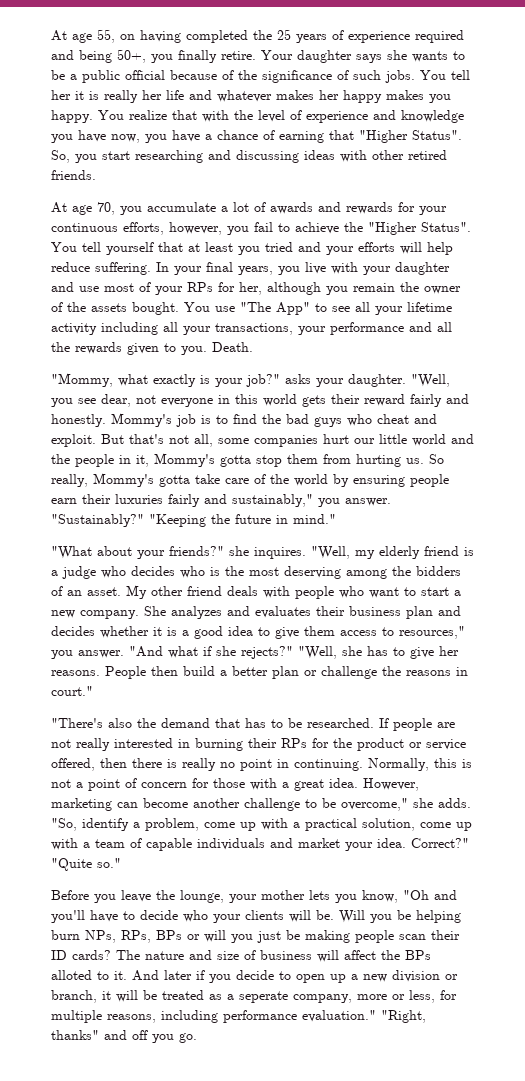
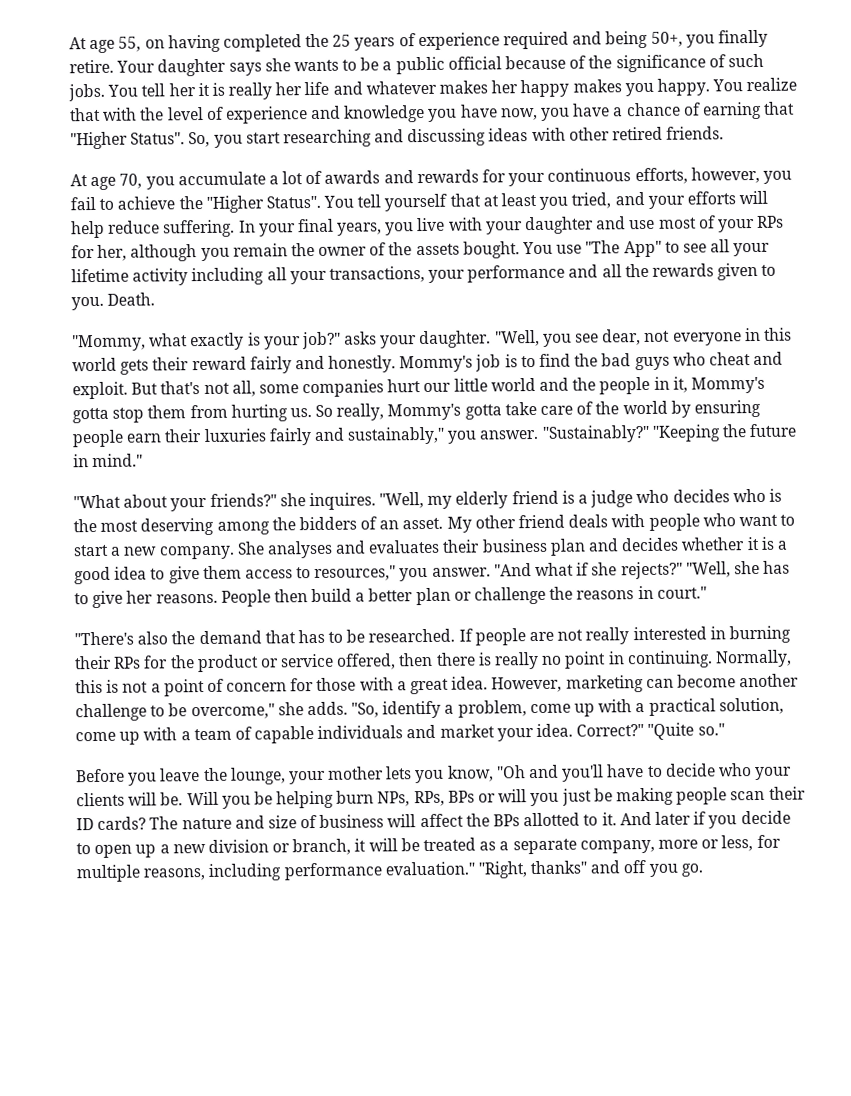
[265,242,293,252] tried -> [571,192,612,209] tried,
[171,606,222,619] analyzes -> [266,540,333,559] analyses
[51,970,92,980] alloted -> [523,812,581,827] allotted
[239,991,288,1003] seperate -> [512,838,577,855] separate

